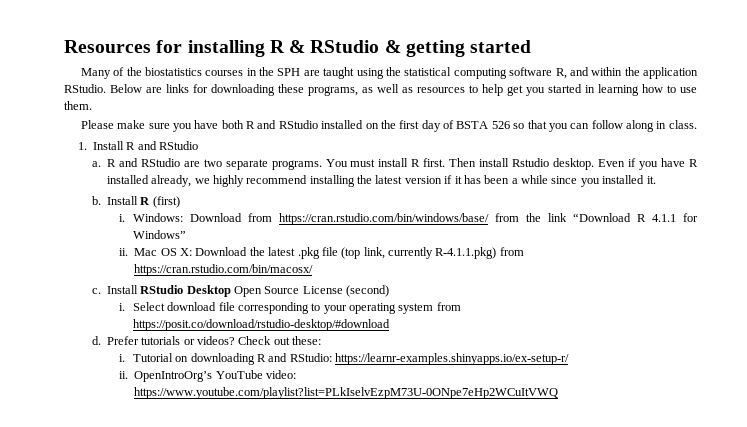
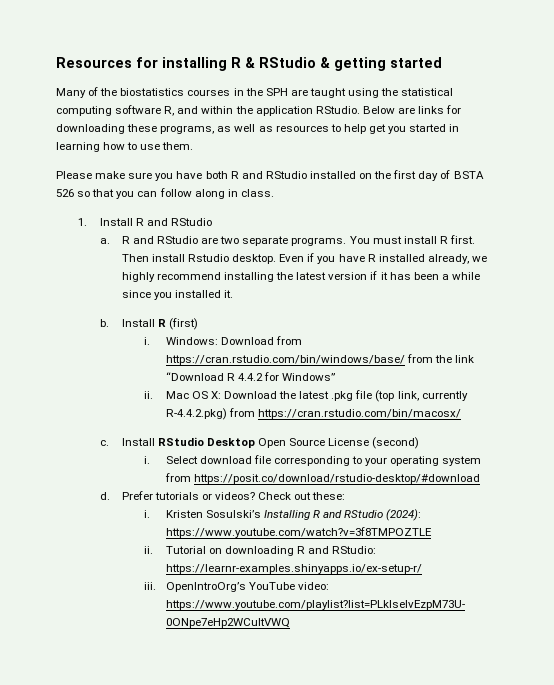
[651,214,676,222] 4.1.1 -> [237,373,263,381] 4.4.2
[435,247,497,259] R-4.1.1.pkg) -> [165,408,227,420] R-4.4.2.pkg)
(126, 358) none -> [165,509,422,521] [165,527,432,538] [143,546,153,554] Kristen Sosulski’s Installing R and RStudio (2024): https://www.youtube.com/watch?v=3f8TMPOZTLE // ii.
[119,371,129,379] ii. -> [143,582,156,590] iii.

